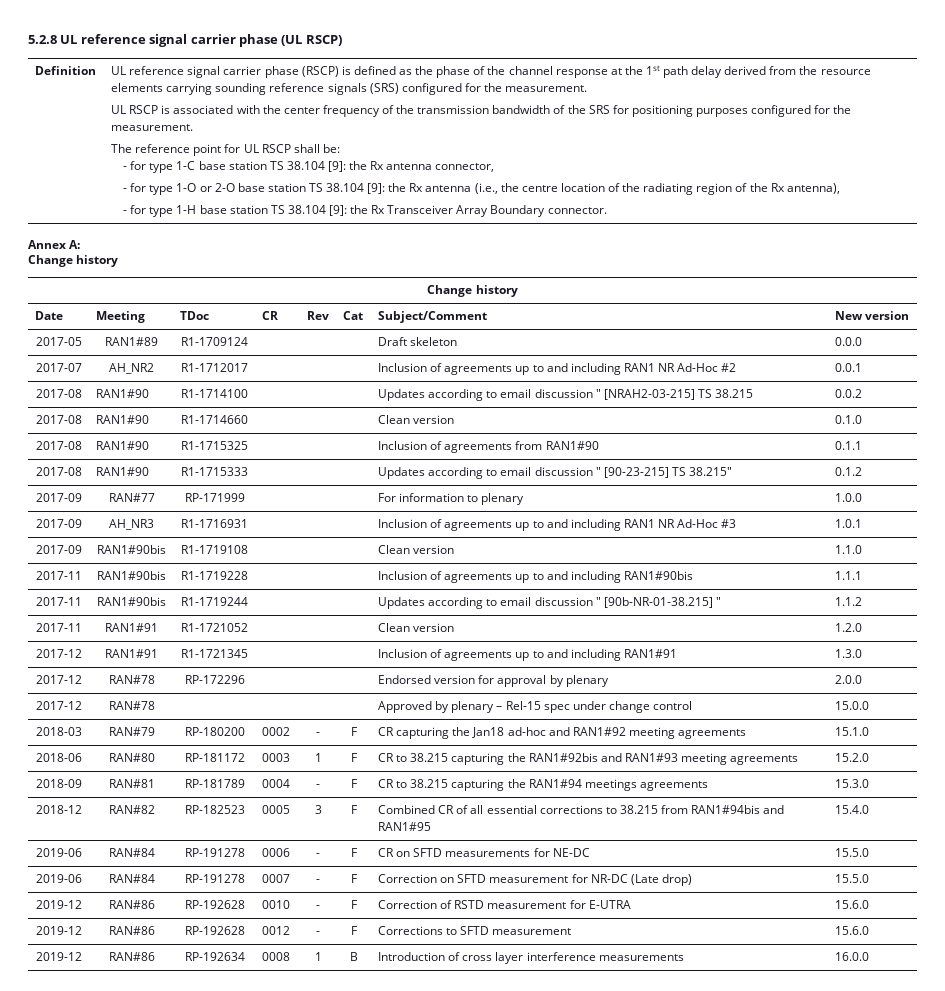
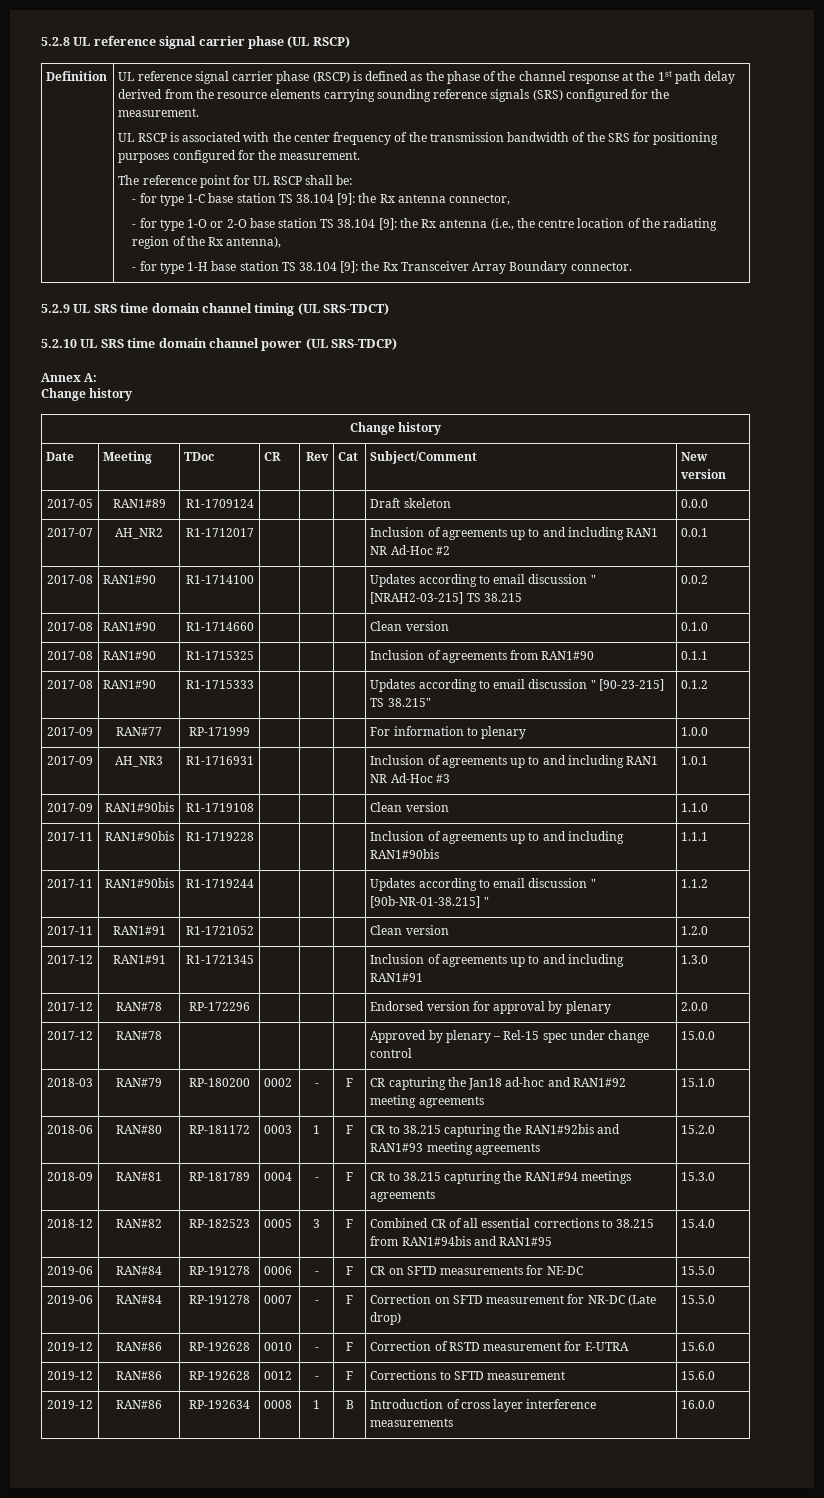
(607, 210) none -> [41,303,389,316] [41,338,397,351] // 5.2.9 UL SRS time domain channel timing (UL SRS-TDCT) // 5.2.10 UL SRS time domain channel power (UL SRS-TDCP)

